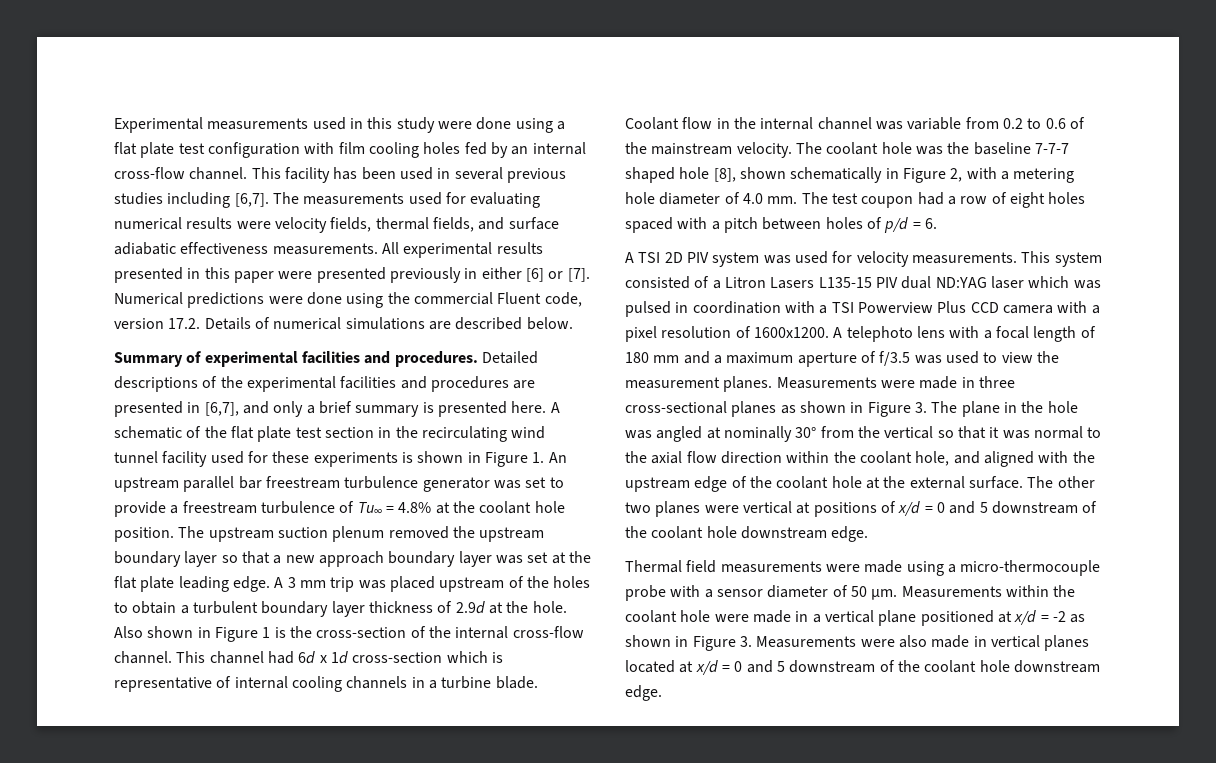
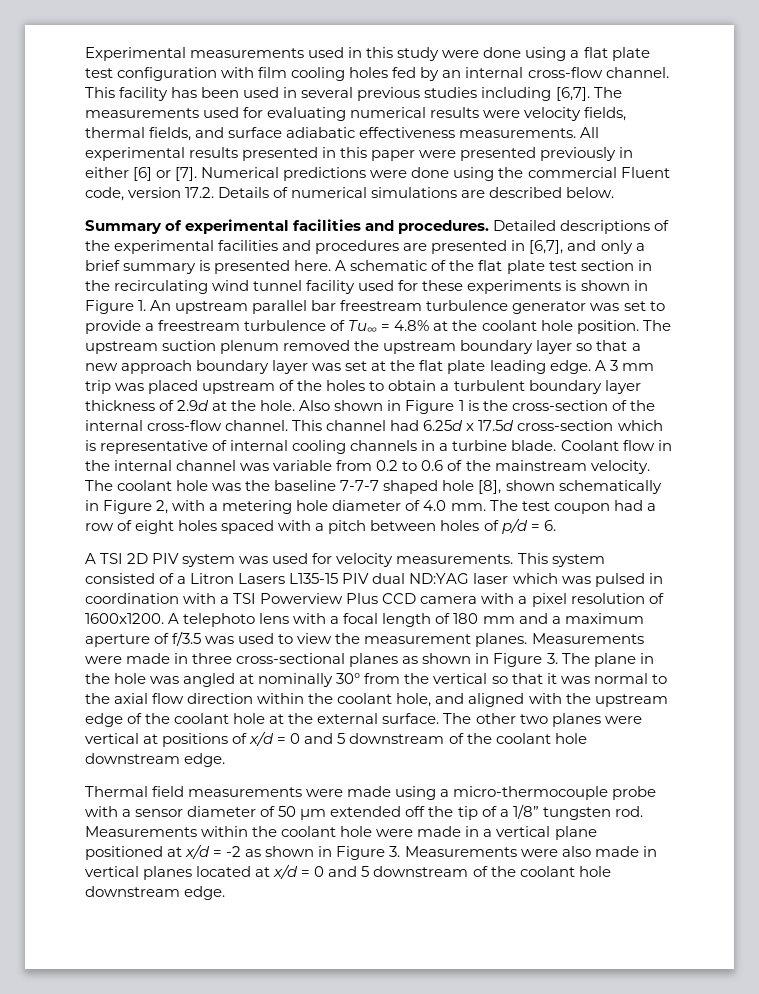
[298,651,348,664] 6d x 1d -> [423,420,515,431] 6.25d x 17.5d
[871,589,898,600] μm. -> [300,804,643,820] μm extended off the tip of a 1/8” tungsten rod.

